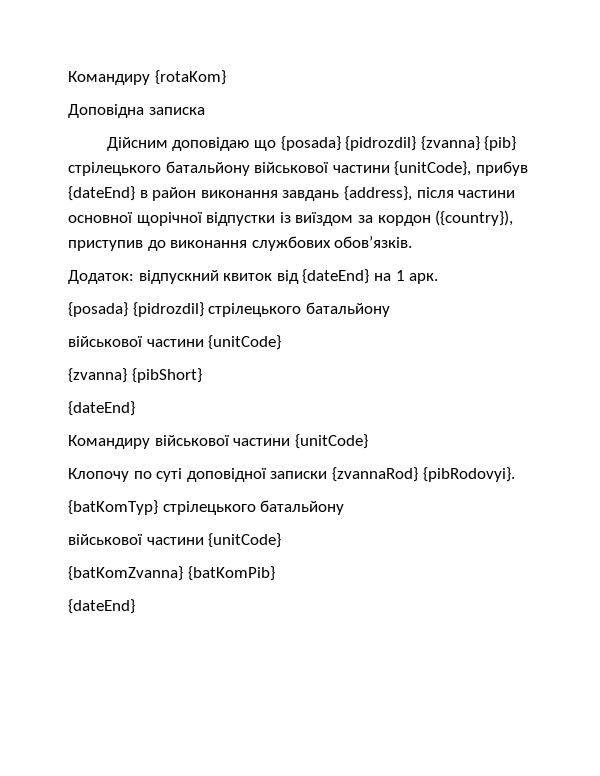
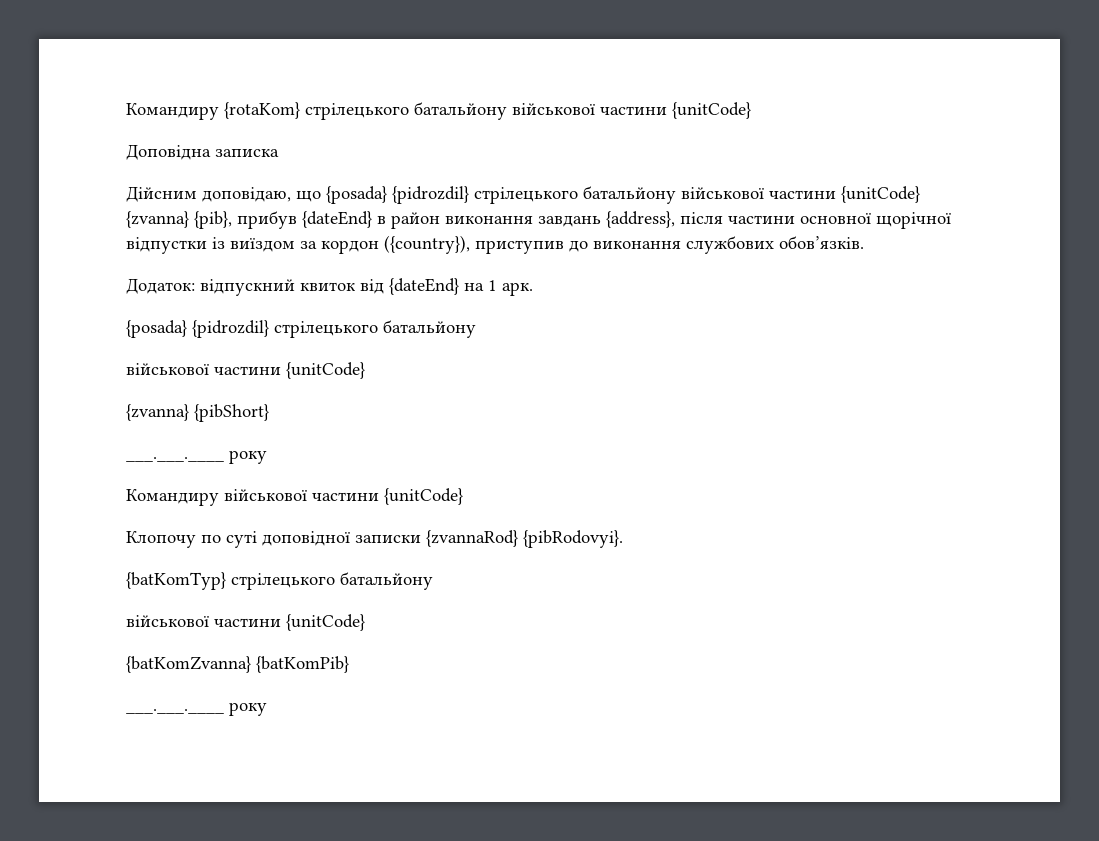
(226, 77) none -> [305,102,751,120] стрілецького батальйону військової частини {unitCode}
[172,137,250,151] доповідаю -> [202,187,291,202] доповідаю,
[420,136,517,151] [68,161,472,176] {zvanna} {pib} стрілецького батальйону військової частини {unitCode}, -> [474,186,920,204] [126,211,232,229] стрілецького батальйону військової частини {unitCode} {zvanna} {pib},
[68,401,135,416] {dateEnd} -> [126,450,267,464] ___.___.____ року
[68,599,135,614] {dateEnd} -> [126,702,267,716] ___.___.____ року

